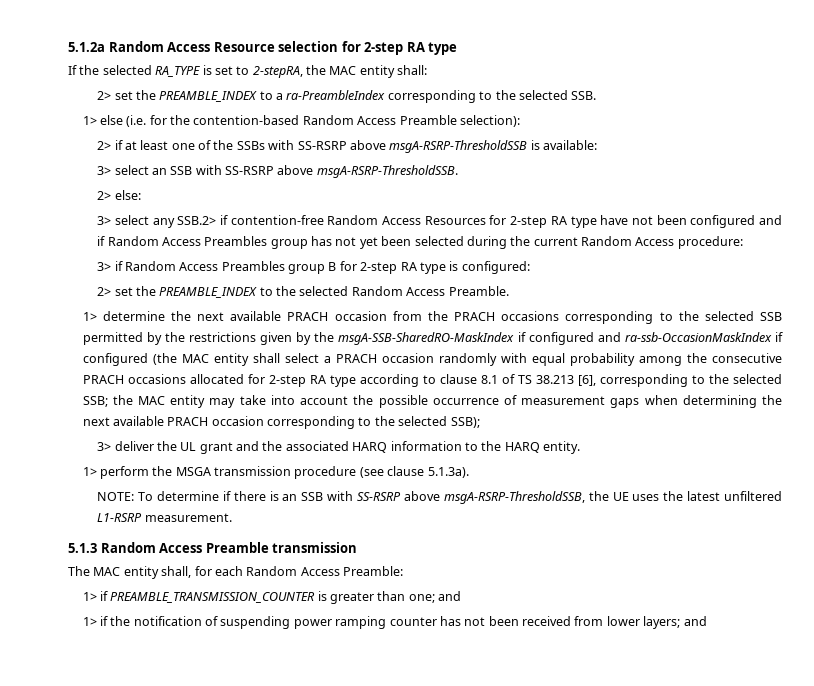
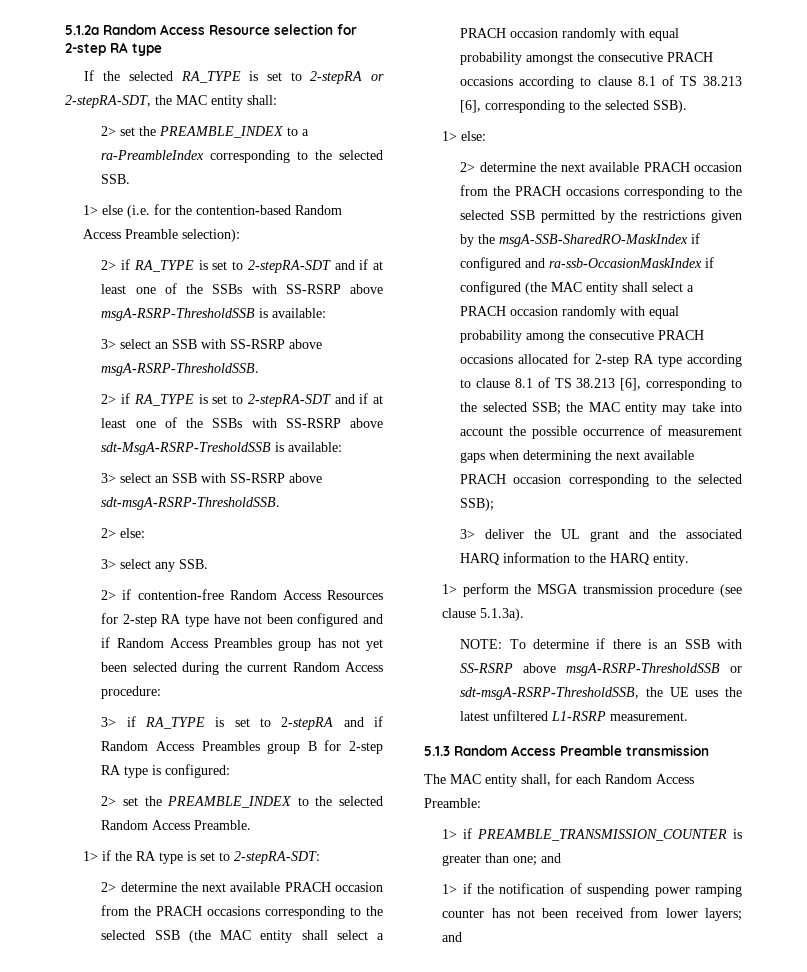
[252,66,303,78] 2-stepRA, -> [310,71,384,84] [65,95,151,108] 2-stepRA or 2-stepRA-SDT,
(123, 145) none -> [133,259,369,273] RA_TYPE is set to 2-stepRA-SDT and if
(458, 171) none -> [101,393,383,407] [101,417,383,428] [101,442,343,455] [101,473,323,483] [101,497,281,510] // 2> if RA_TYPE is set to 2-stepRA-SDT and if at least one of the SSBs with SS-RSRP above sdt-MsgA-RSRP-TresholdSSB is available: // 3> select an SSB with SS-RSRP above sdt-msgA-RSRP-ThresholdSSB.
[177,216,217,225] SSB.2> -> [179,559,209,569] [101,590,117,600] SSB. // 2>
(123, 266) none -> [144,716,384,730] RA_TYPE is set to 2-stepRA and if
(97, 316) none -> [102,850,321,864] [101,882,384,892] [101,905,383,919] [101,930,384,943] [460,28,680,41] [460,52,714,65] [460,75,742,89] [460,100,688,113] [442,131,487,141] [460,162,476,172] if the RA type is set to 2-stepRA-SDT: // 2> determine the next available PRACH occasion from the PRACH occasions corresponding to the selected SSB (the MAC entity shall select a PRACH occasion randomly with equal probability amongst the consecutive PRACH occasions according to clause 8.1 of TS 38.213 [6], corresponding to the selected SSB). // 1> else: // 2>
[443,491,585,504] msgA-RSRP-ThresholdSSB, -> [566,663,742,676] [460,687,640,700] msgA-RSRP-ThresholdSSB or sdt-msgA-RSRP-ThresholdSSB,

